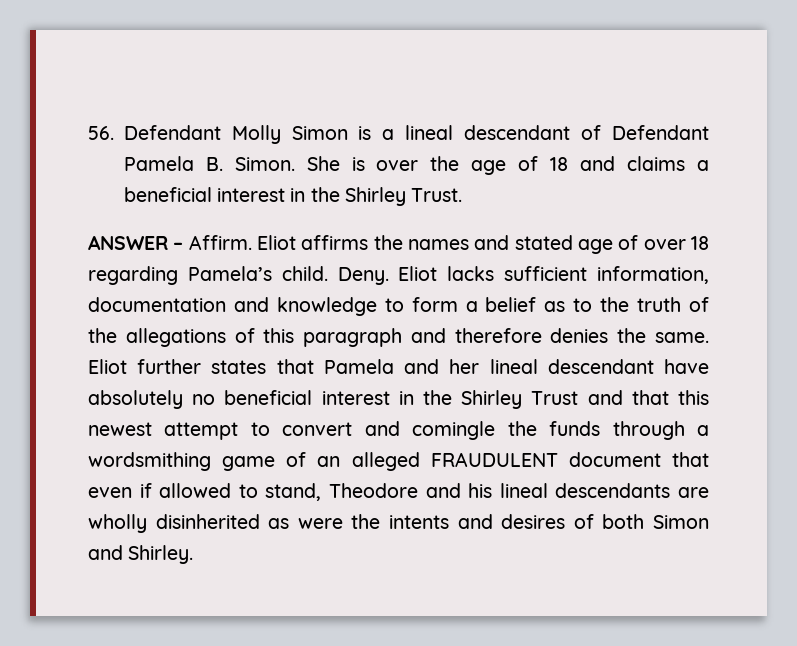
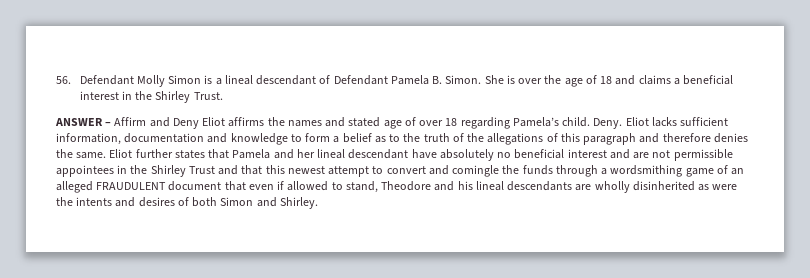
[188,235,252,250] Affirm. -> [114,117,199,129] Affirm and Deny
(390, 398) none -> [609,149,733,161] [56,165,114,177] and are not permissible appointees

